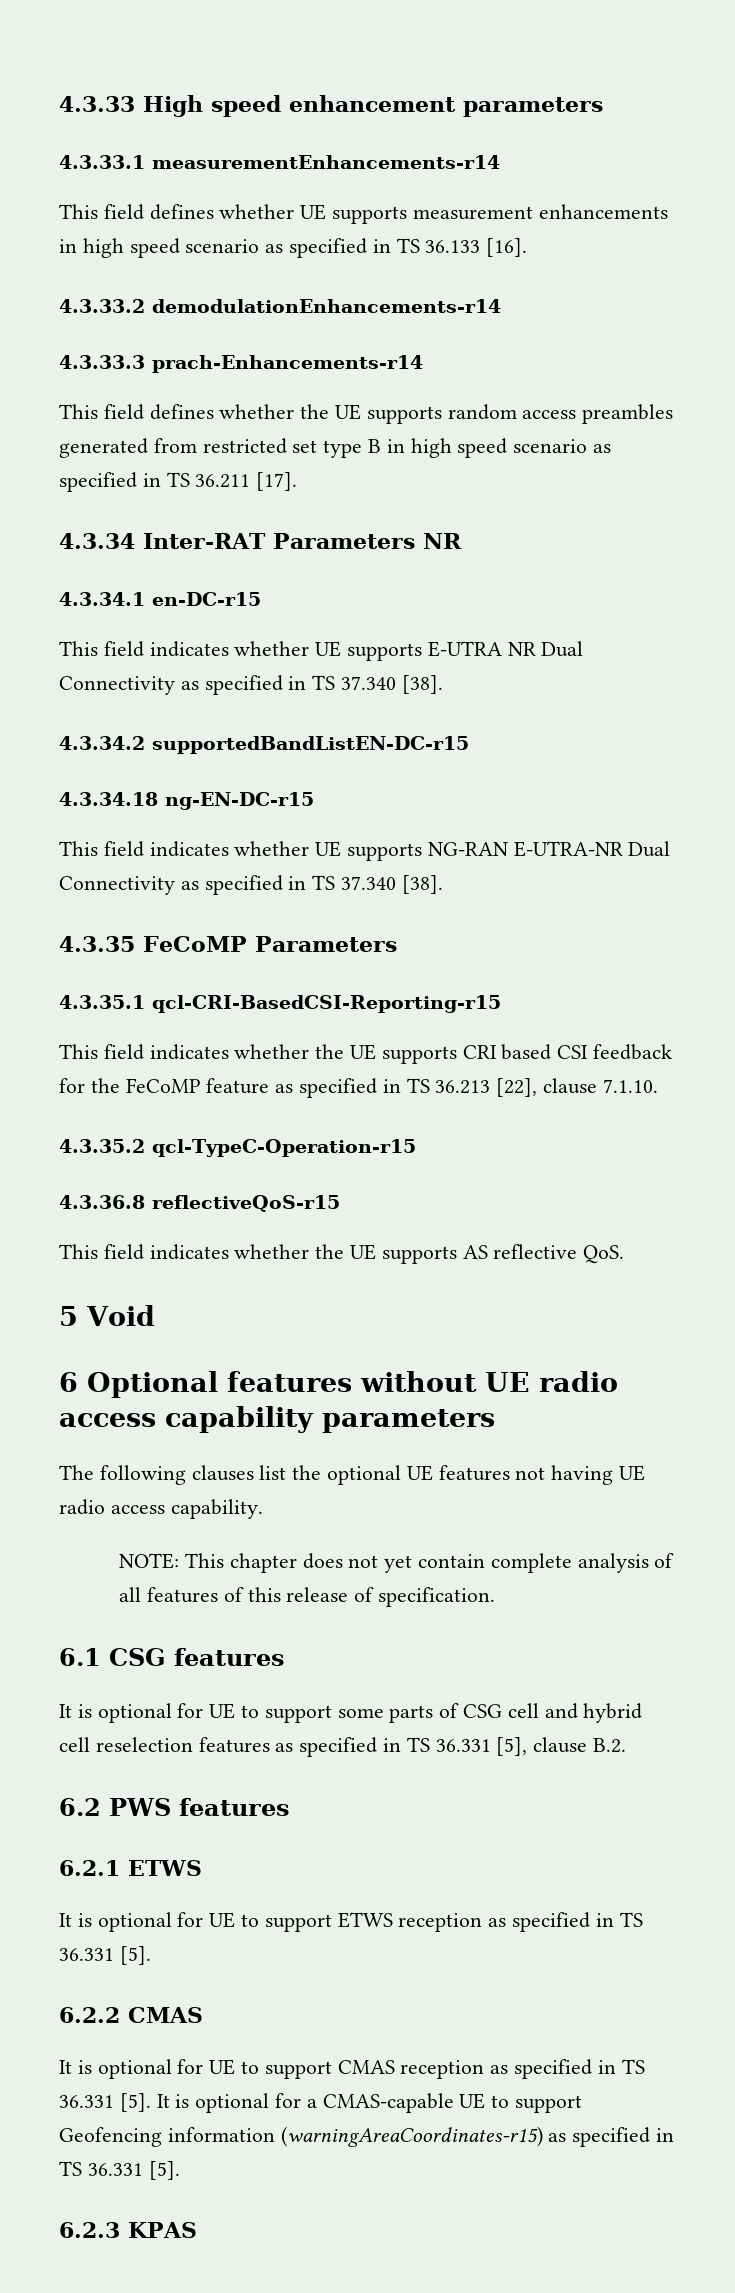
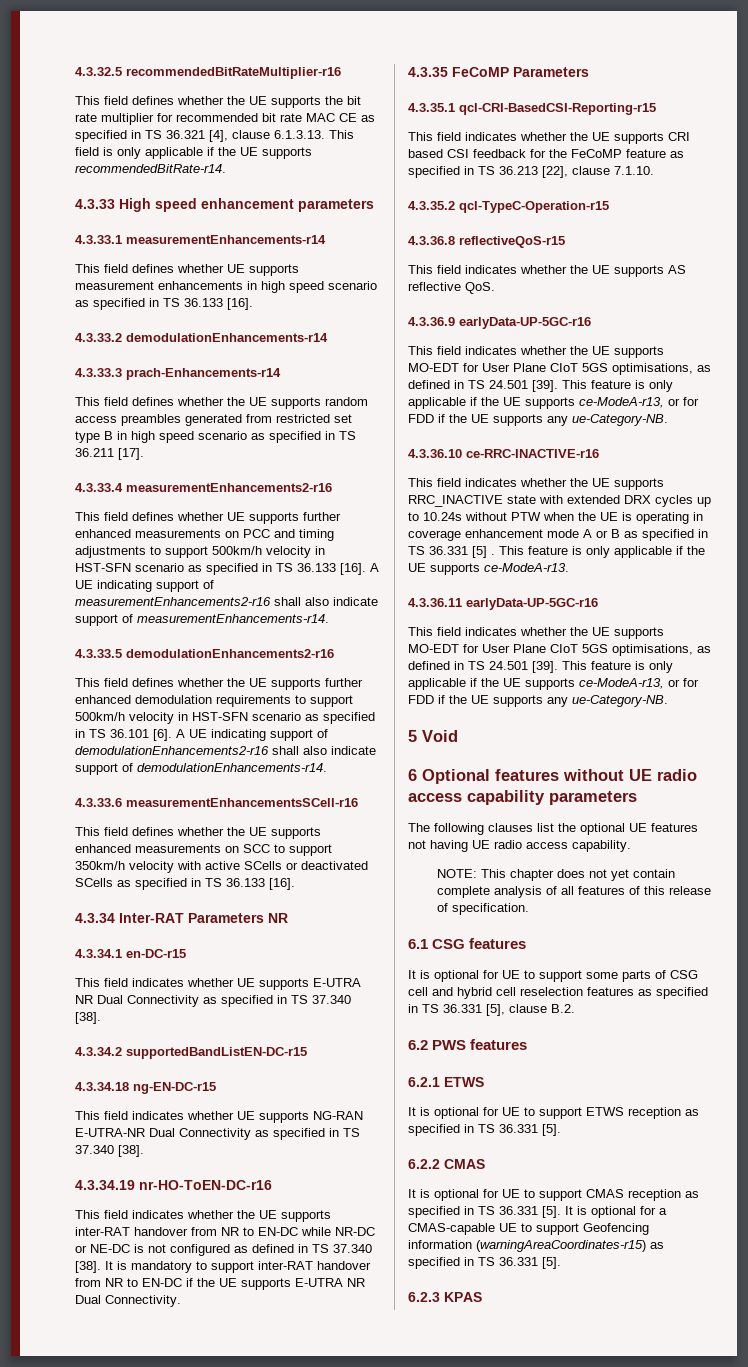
(59, 104) none -> [75,67,341,79] [75,96,361,108] [75,113,375,125] [75,130,354,142] [75,147,312,159] [75,164,226,173] 4.3.32.5 recommendedBitRateMultiplier-r16 // This field defines whether the UE supports the bit rate multiplier for recommended bit rate MAC CE as specified in TS 36.321 [4], clause 6.1.3.13. This field is only applicable if the UE supports recommendedBitRate-r14. //
(298, 481) none -> [75,483,332,492] [75,512,341,524] [75,529,334,541] [75,546,325,558] [75,563,379,575] [75,580,214,592] [75,597,378,606] [75,614,329,626] [75,649,334,658] [75,678,363,690] [75,695,353,707] [75,712,375,724] [75,729,328,741] [75,746,376,755] [75,763,327,775] [75,798,358,807] [75,827,321,839] [75,844,332,856] [75,861,368,873] [75,878,295,890] // 4.3.33.4 measurementEnhancements2-r16 // This field defines whether UE supports further enhanced measurements on PCC and timing adjustments to support 500km/h velocity in HST-SFN scenario as specified in TS 36.133 [16]. A UE indicating support of measurementEnhancements2-r16 shall also indicate support of measurementEnhancements-r14. // 4.3.33.5 demodulationEnhancements2-r16 // This field defines whether the UE supports further enhanced demodulation requirements to support 500km/h velocity in HST-SFN scenario as specified in TS 36.101 [6]. A UE indicating support of demodulationEnhancements2-r16 shall also indicate support of demodulationEnhancements-r14. // 4.3.33.6 measurementEnhancementsSCell-r16 // This field defines whether the UE supports enhanced measurements on SCC to support 350km/h velocity with active SCells or deactivated SCells as specified in TS 36.133 [16].
(443, 884) none -> [75,1180,272,1190] [75,1210,331,1222] [75,1227,375,1236] [75,1244,372,1256] [75,1261,371,1273] [75,1278,365,1290] [75,1295,181,1307] // 4.3.34.19 nr-HO-ToEN-DC-r16 // This field indicates whether the UE supports inter-RAT handover from NR to EN-DC while NR-DC or NE-DC is not configured as defined in TS 37.340 [38]. It is mandatory to support inter-RAT handover from NR to EN-DC if the UE supports E-UTRA NR Dual Connectivity.
(625, 1254) none -> [408,317,591,329] [408,346,664,358] [408,363,711,375] [408,380,673,392] [408,397,699,409] [408,414,668,426] [408,449,599,458] [408,478,664,490] [408,495,711,507] [408,512,703,524] [408,529,708,541] [408,546,705,558] [408,563,569,575] [408,598,598,610] [408,627,664,639] [408,644,711,656] [408,661,673,673] [408,678,699,690] [408,695,668,707] // 4.3.36.9 earlyData-UP-5GC-r16 // This field indicates whether the UE supports MO-EDT for User Plane CIoT 5GS optimisations, as defined in TS 24.501 [39]. This feature is only applicable if the UE supports ce-ModeA-r13, or for FDD if the UE supports any ue-Category-NB. // 4.3.36.10 ce-RRC-INACTIVE-r16 // This field indicates whether the UE supports RRC_INACTIVE state with extended DRX cycles up to 10.24s without PTW when the UE is operating in coverage enhancement mode A or B as specified in TS 36.331 [5] . This feature is only applicable if the UE supports ce-ModeA-r13. // 4.3.36.11 earlyData-UP-5GC-r16 // This field indicates whether the UE supports MO-EDT for User Plane CIoT 5GS optimisations, as defined in TS 24.501 [39]. This feature is only applicable if the UE supports ce-ModeA-r13, or for FDD if the UE supports any ue-Category-NB.

